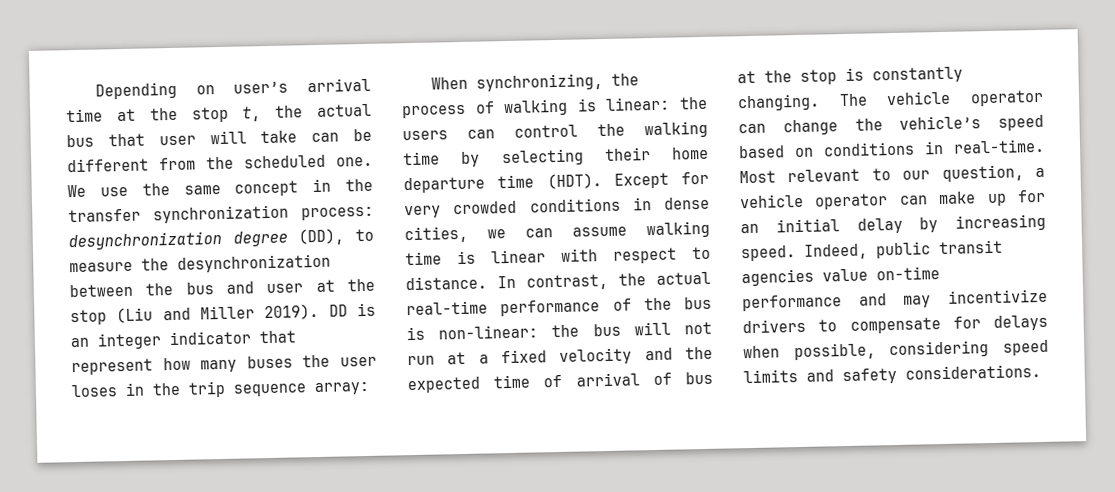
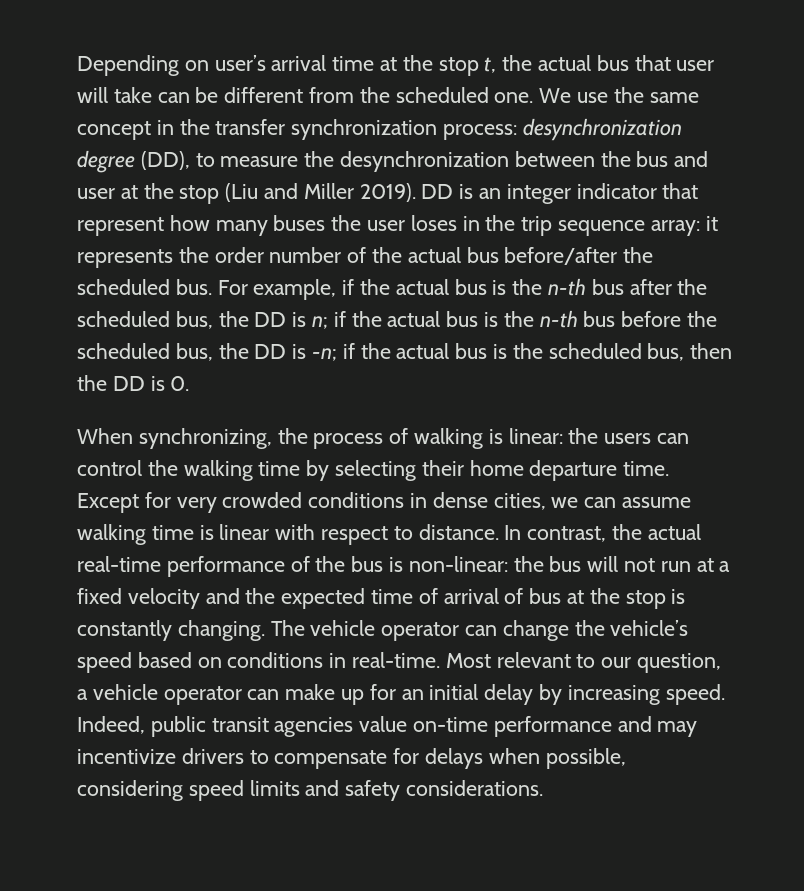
(370, 388) none -> [705,216,718,231] [77,247,654,268] [77,278,708,300] [77,310,718,329] [77,343,733,361] [77,375,190,391] it represents the order number of the actual bus before/after the scheduled bus. For example, if the actual bus is the n-th bus after the scheduled bus, the DD is n; if the actual bus is the n-th bus before the scheduled bus, the DD is -n; if the actual bus is the scheduled bus, then the DD is 0.
[497,173,602,190] time (HDT). -> [623,461,670,476] time.

